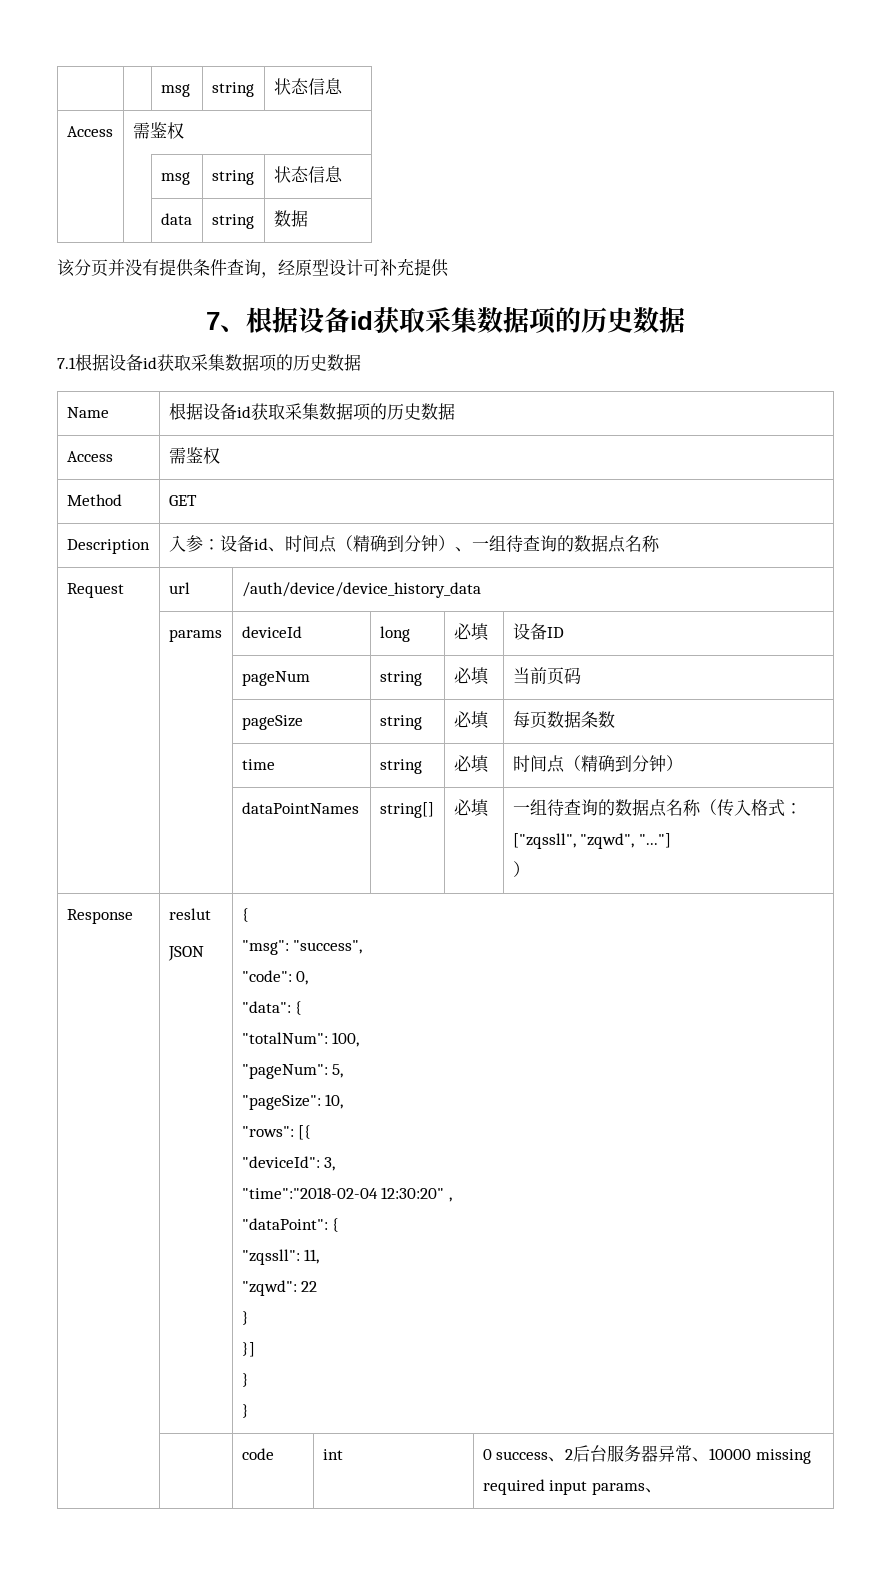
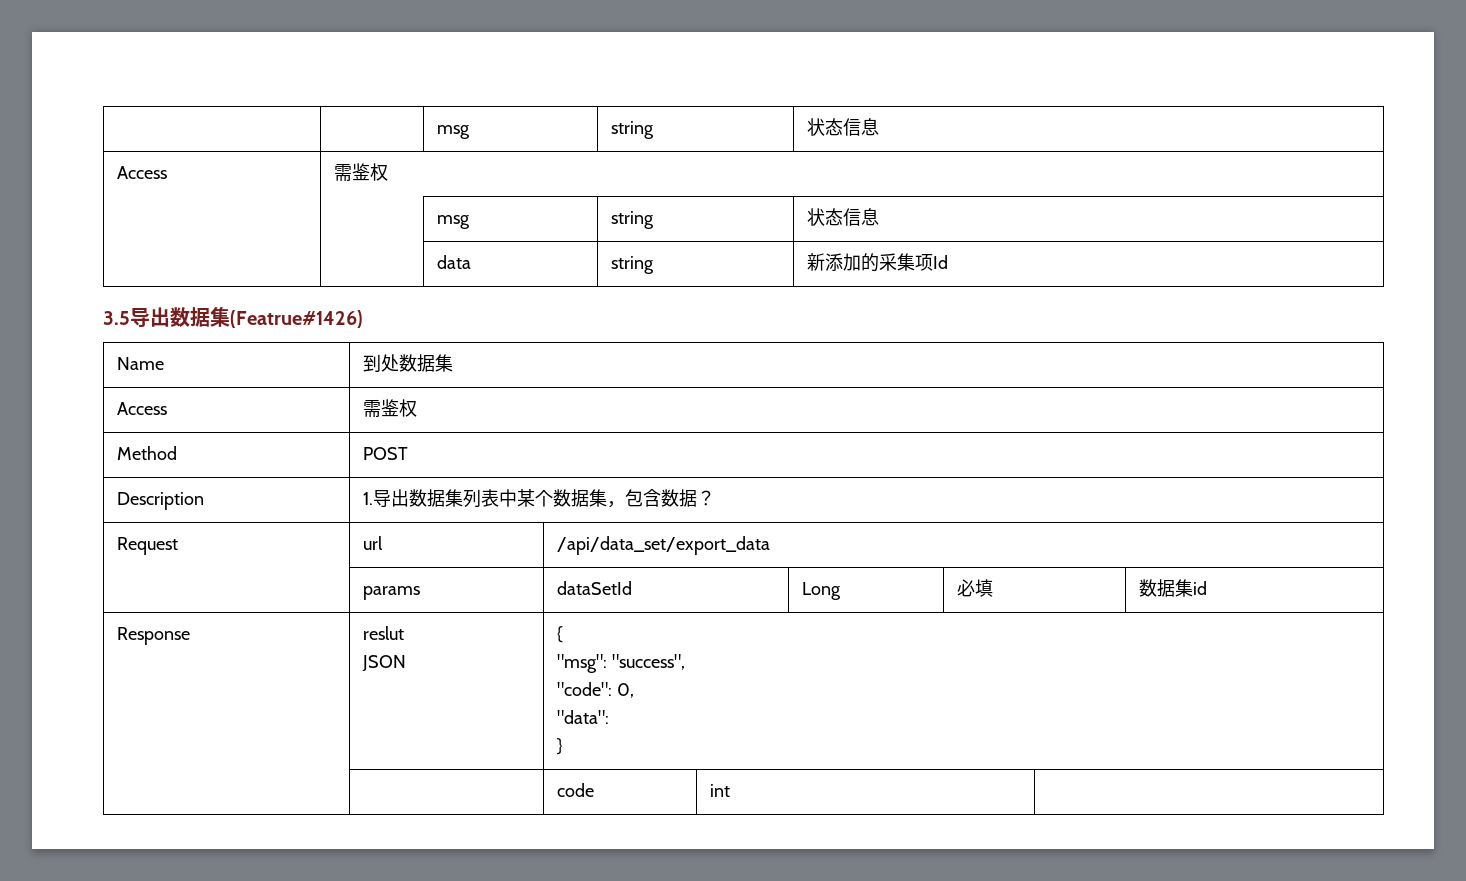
[273,210,308,227] [57,258,449,278] [206,306,685,334] [57,354,361,372] [66,407,109,418] [168,403,455,421] 数据 // 该分页并没有提供条件查询，经原型设计可补充提供 // 7、根据设备id获取采集数据项的历史数据 // 7.1根据设备id获取采集数据项的历史数据 // Name | 根据设备id获取采集数据项的历史数据 -> [807,253,949,272] [103,307,363,328] [117,357,165,370] [363,354,454,372] 新添加的采集项Id // 3.5导出数据集(Featrue#1426) // Name | 到处数据集
[168,495,197,506] GET -> [363,447,409,460] POST
[168,535,660,553] 入参：设备id、时间点（精确到分钟）、一组待查询的数据点名称 -> [363,489,716,508] 1.导出数据集列表中某个数据集，包含数据？
[241,582,481,598] /auth/device/device_history_data -> [557,536,771,555] /api/data_set/export_data
[241,626,302,638] [379,626,410,642] [453,623,490,641] [512,623,564,640] [241,671,310,686] [379,671,422,686] [453,667,490,685] [512,667,581,685] [241,715,303,730] [379,715,422,730] [453,711,490,729] [512,711,615,729] [241,759,275,770] [379,759,422,774] [453,755,490,773] [512,755,683,773] [241,802,359,814] [379,802,434,818] [453,799,490,817] [512,799,802,817] [512,833,671,849] [512,861,530,877] deviceId | long | 必填 | 设备ID // | | pageNum | string | 必填 | 当前页码 // | | pageSize | string | 必填 | 每页数据条数 // | | time | string | 必填 | 时间点（精确到分钟） // | | dataPointNames | string[] | 必填 | 一组待查询的数据点名称（传入格式：["zqssll", "zqwd", "..."] // ） -> [557,581,633,595] [802,582,842,600] [957,579,994,597] [1139,579,1208,597] dataSetId | Long | 必填 | 数据集id
[295,1001,303,1015] [241,1032,360,1047] [241,1064,344,1079] [241,1094,344,1110] [241,1125,312,1140] [241,1156,336,1171] [241,1187,452,1202] [241,1218,340,1232] [241,1249,320,1265] [241,1280,318,1296] [241,1311,249,1325] [241,1342,255,1357] [241,1373,249,1387] [241,1404,249,1418] [241,1448,274,1460] [322,1449,343,1460] [482,1445,811,1464] [482,1479,662,1495] { // "totalNum": 100, // "pageNum": 5, // "pageSize": 10, // "rows": [{ // "deviceId": 3, // "time":"2018-02-04 12:30:20" , // "dataPoint": { // "zqssll": 11, // "zqwd": 22 // } // }] // } // } // | | code | int | 0 success、2后台服务器异常、10000 missing required input params、 -> [557,738,564,755] [557,783,595,797] [710,784,731,797] // } // | | code | int |

